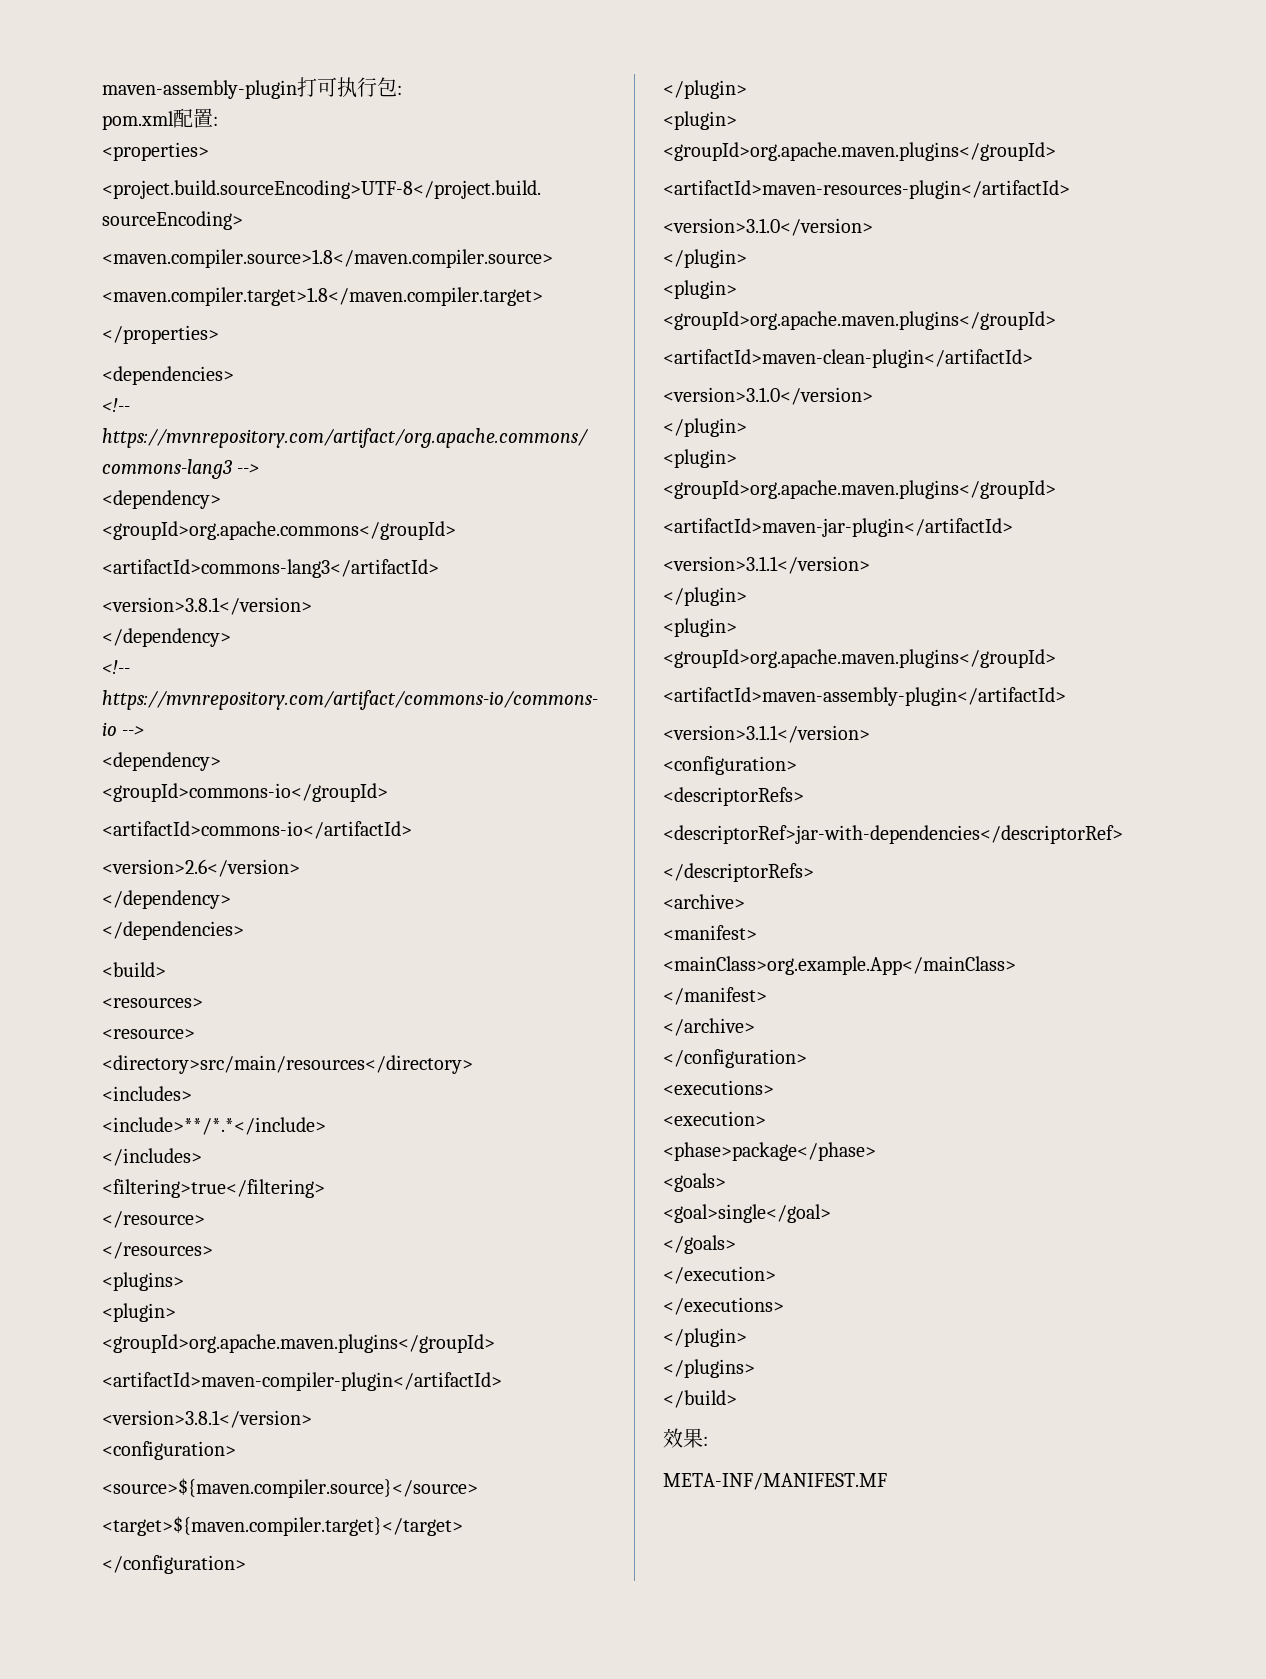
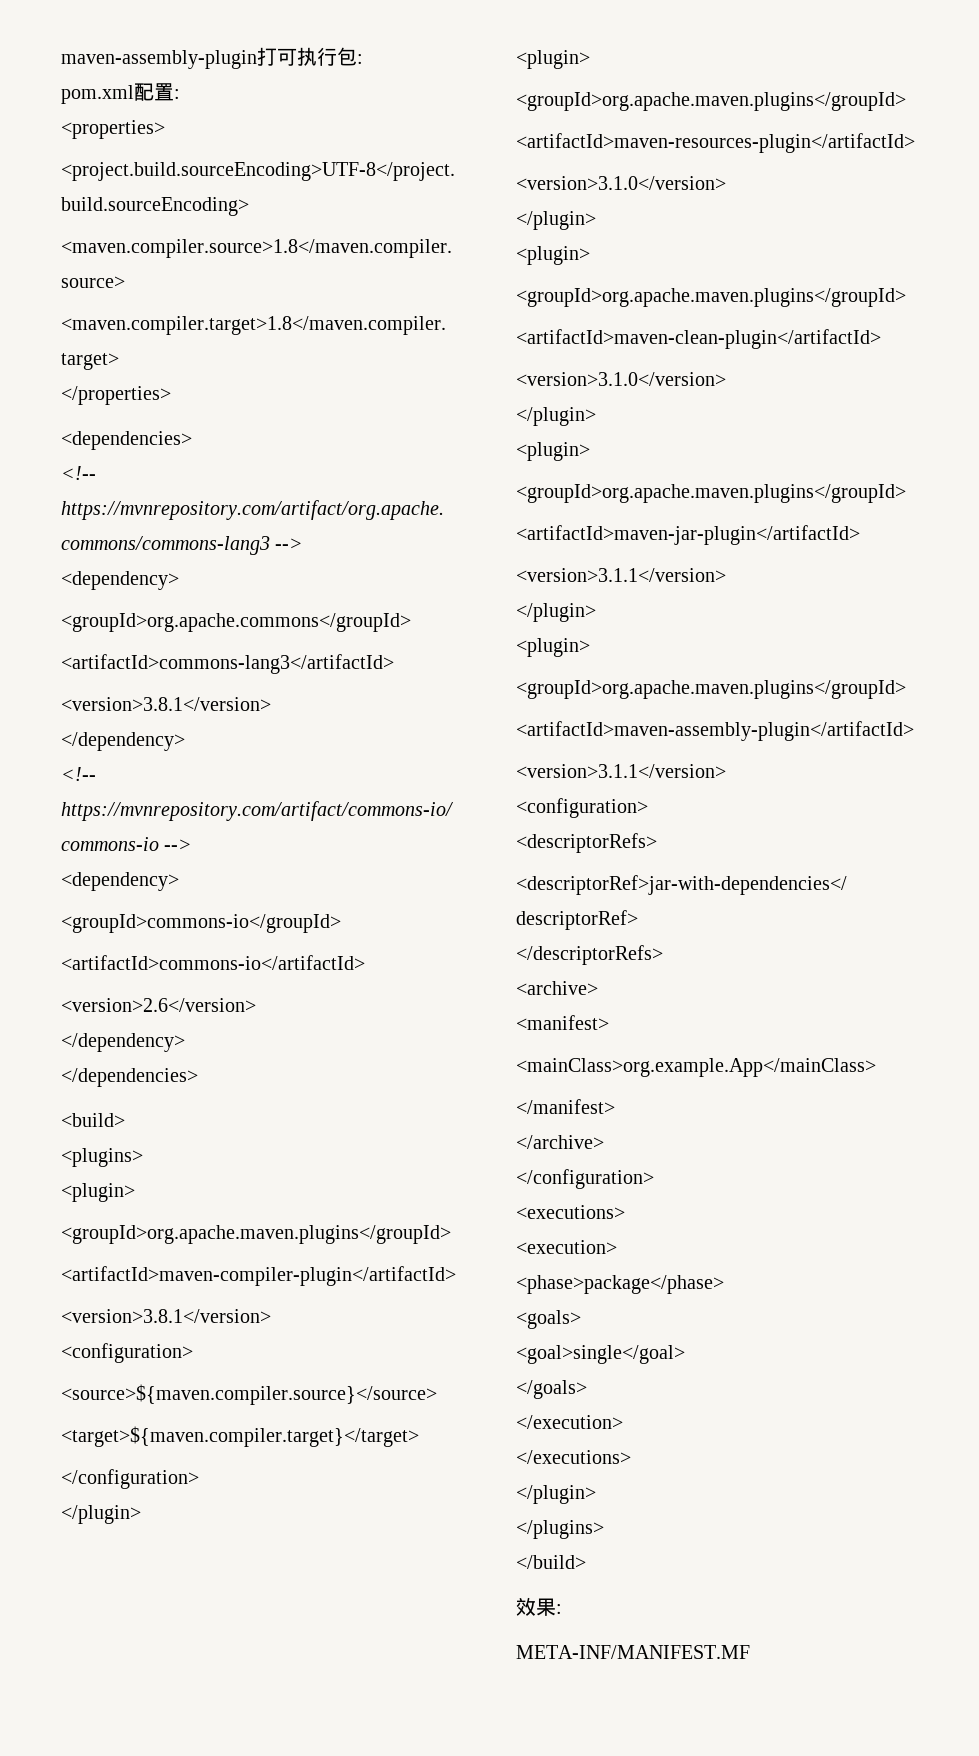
[102,998,203,1008] [102,1029,195,1039] [102,1055,473,1074] [102,1086,192,1101] [102,1117,326,1135] [102,1148,202,1166] [102,1179,325,1198] [102,1211,205,1228] [102,1242,213,1259] // <resources> // <resource> // <directory>src/main/resources</directory> // <includes> // <include>**/*.*</include> // </includes> // <filtering>true</filtering> // </resource> // </resources> -> (125, 1120) none

